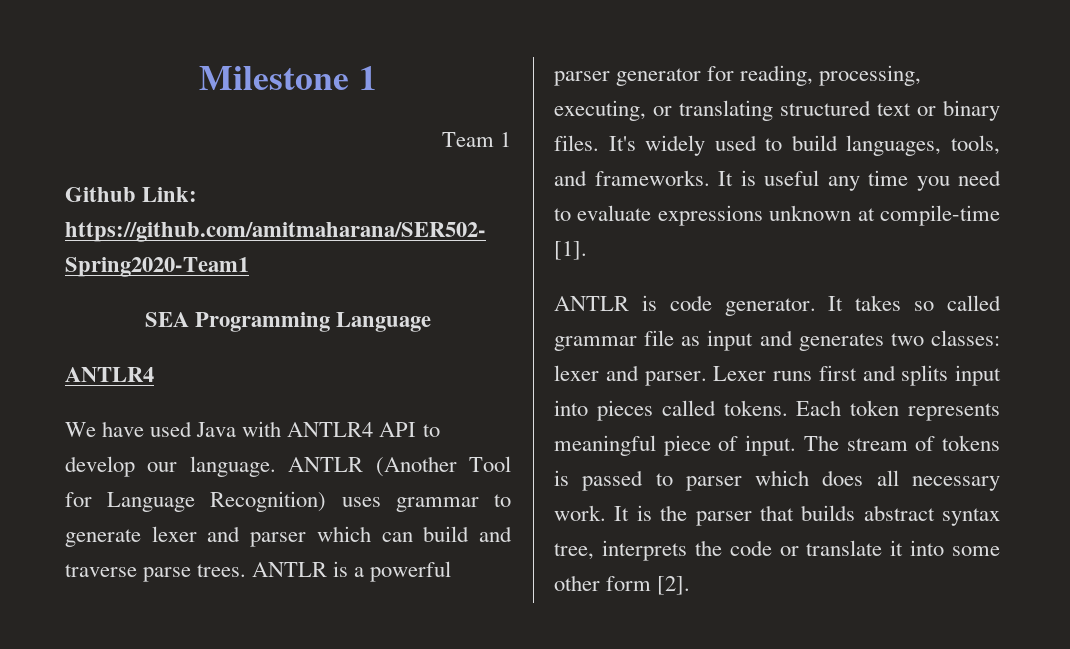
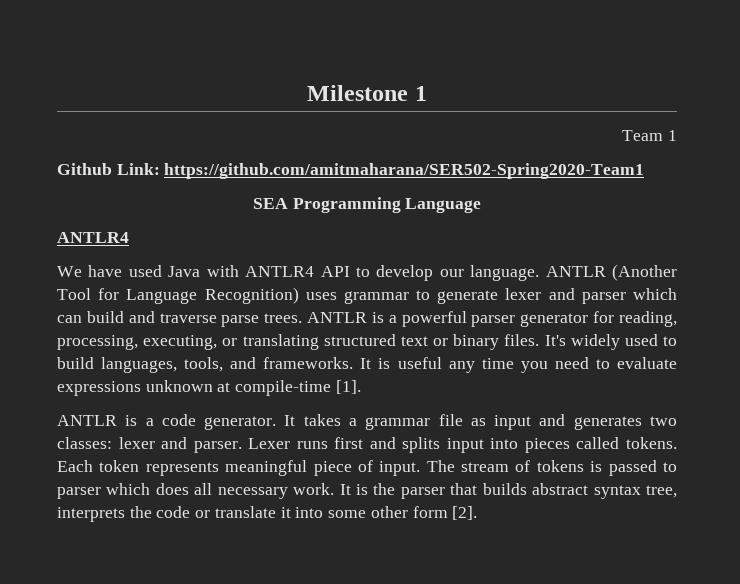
(657, 303) none -> [145,418,154,426] a
[914,295,1001,311] so called -> [349,418,357,426] a

